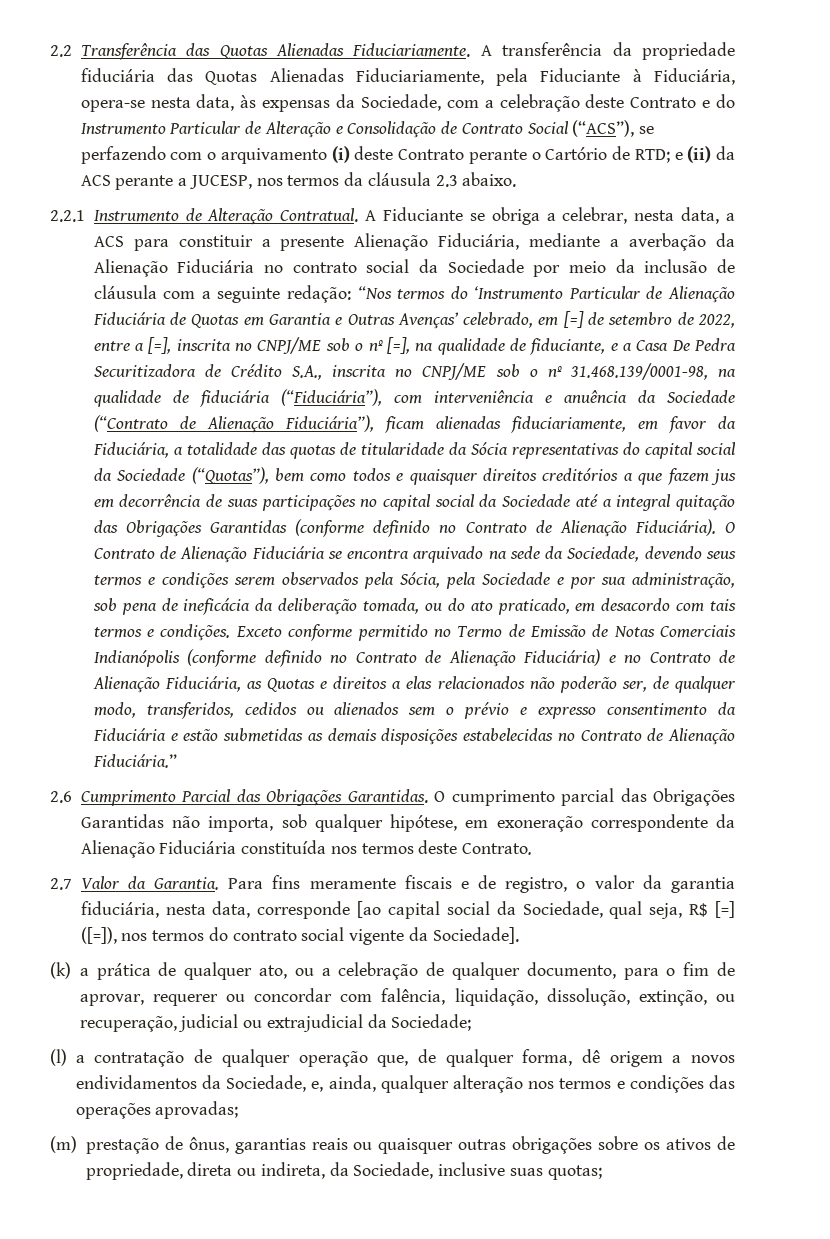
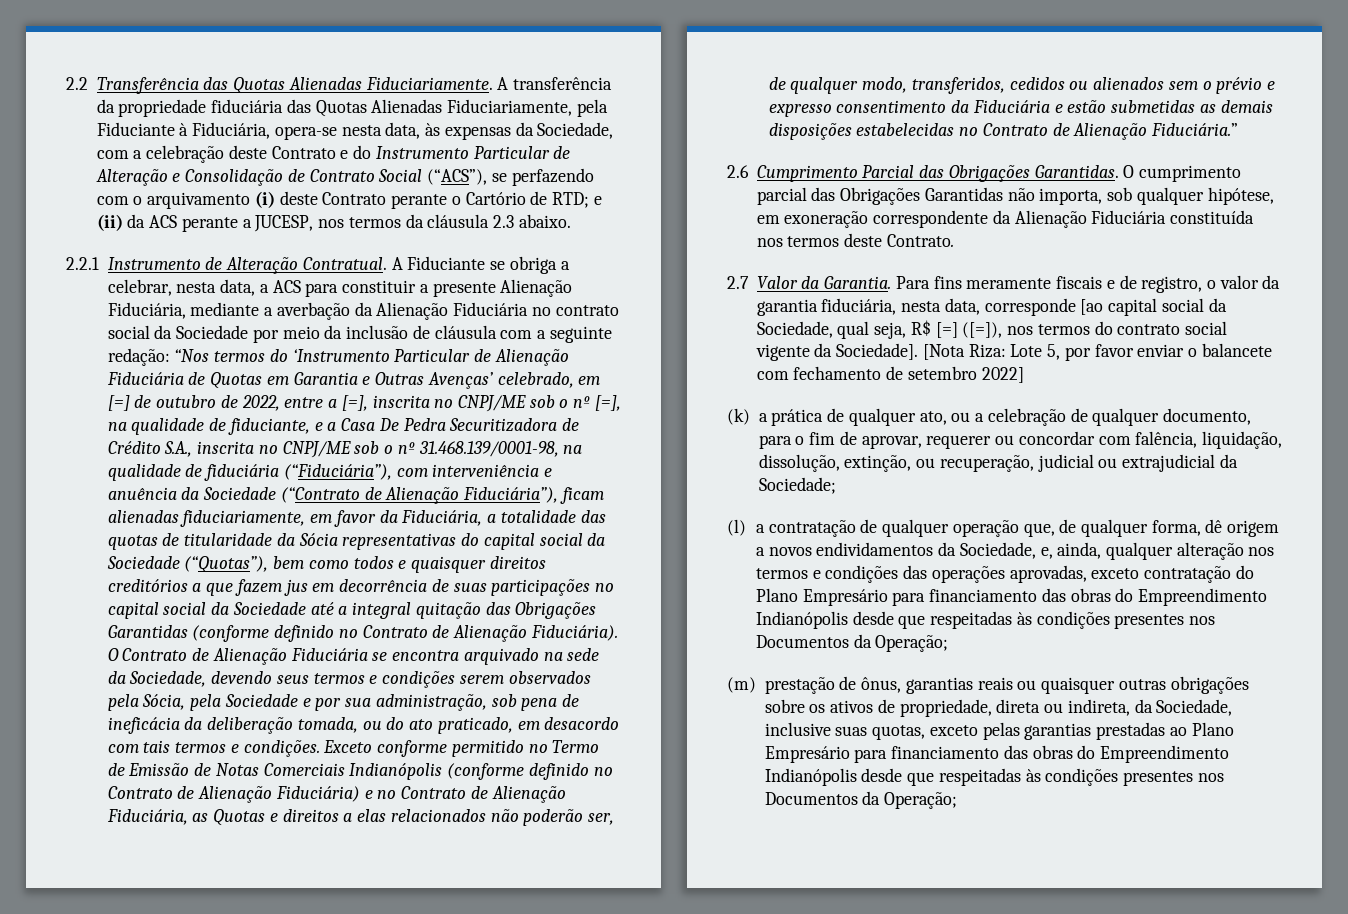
[608,312,673,326] setembro -> [156,395,217,408] outubro
(519, 935) none -> [922,343,1272,361] [756,366,1024,383] [Nota Riza: Lote 5, por favor enviar o balancete com fechamento de setembro 2022]
[155,1101,239,1119] aprovadas; -> [1009,565,1254,583] [755,588,1267,606] [755,611,1215,629] [755,634,949,652] aprovadas, exceto contratação do Plano Empresário para financiamento das obras do Empreendimento Indianópolis desde que respeitadas às condições presentes nos Documentos da Operação;
[547,1165,602,1180] quotas; -> [872,722,1234,740] [764,745,1230,763] [764,768,1224,786] [764,791,958,809] quotas, exceto pelas garantias prestadas ao Plano Empresário para financiamento das obras do Empreendimento Indianópolis desde que respeitadas às condições presentes nos Documentos da Operação;

